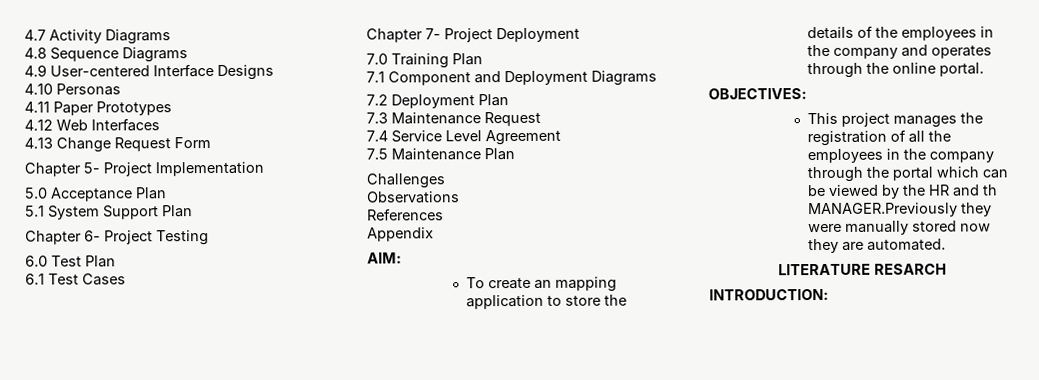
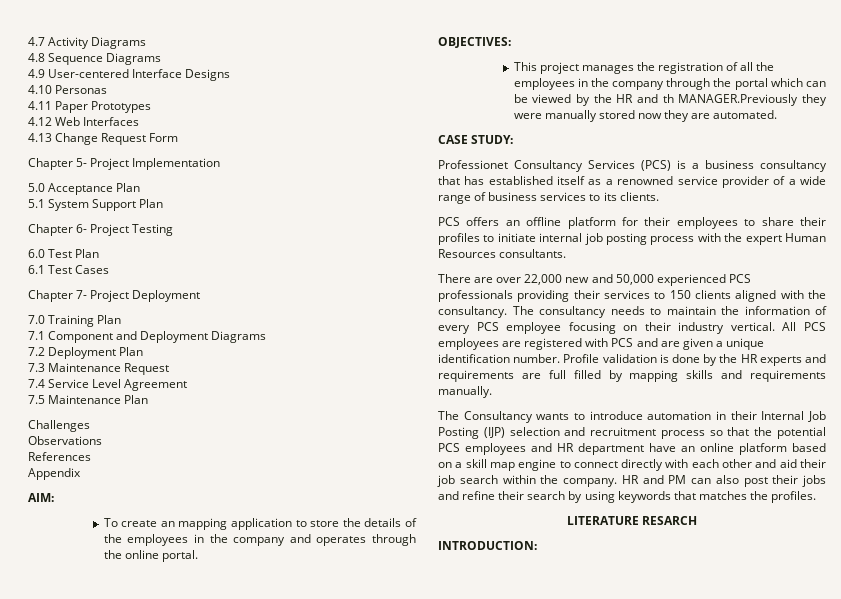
(946, 244) none -> [438,135,514,144] [438,160,827,172] [438,176,826,188] [438,192,659,204] [438,217,826,229] [438,233,826,245] [438,249,567,258] [438,274,751,286] [438,290,826,302] [438,306,827,318] [438,322,826,334] [438,338,764,350] [438,354,826,366] [438,370,826,382] [438,386,492,398] [438,411,826,423] [438,427,826,439] [438,443,826,455] [438,459,827,471] [437,475,826,487] [438,491,817,503] // CASE STUDY: // Professionet Consultancy Services (PCS) is a business consultancy that has established itself as a renowned service provider of a wide range of business services to its clients. // PCS offers an offline platform for their employees to share their profiles to initiate internal job posting process with the expert Human Resources consultants. // There are over 22,000 new and 50,000 experienced PCS professionals providing their services to 150 clients aligned with the consultancy. The consultancy needs to maintain the information of every PCS employee focusing on their industry vertical. All PCS employees are registered with PCS and are given a unique identification number. Profile validation is done by the HR experts and requirements are full filled by mapping skills and requirements manually. // The Consultancy wants to introduce automation in their Internal Job Posting (IJP) selection and recruitment process so that the potential PCS employees and HR department have an online platform based on a skill map engine to connect directly with each other and aid their job search within the company. HR and PM can also post their jobs and refine their search by using keywords that matches the profiles.

